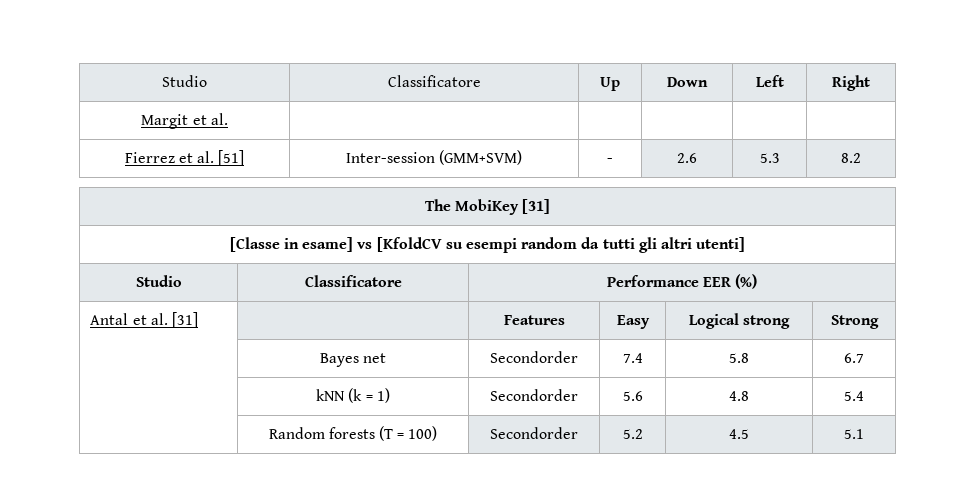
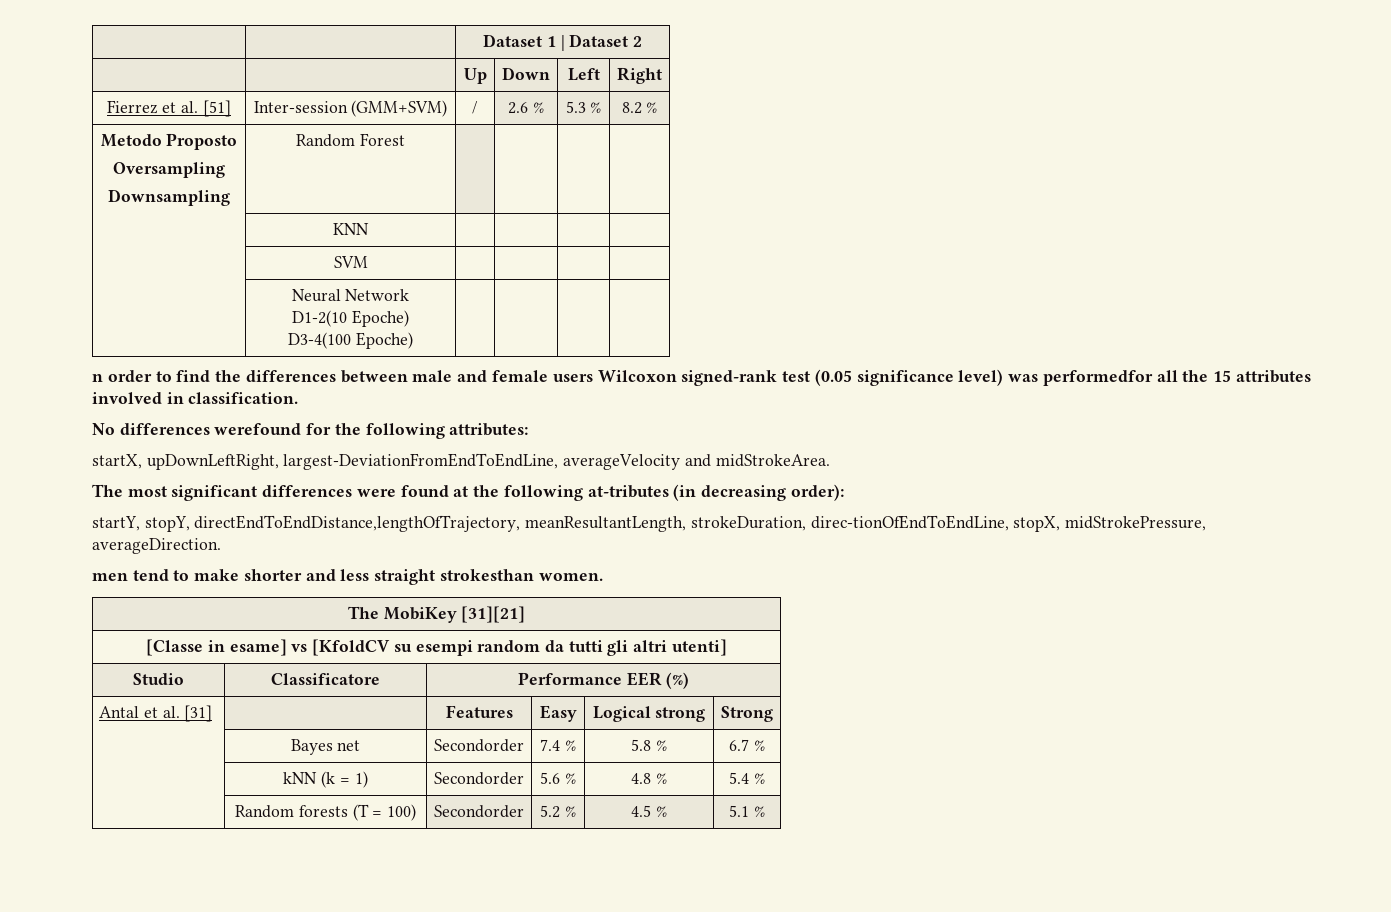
[162,75,207,87] [387,75,481,87] Studio | Classificatore -> [483,34,642,51] | | Dataset 1 | Dataset 2 // |
[141,113,228,129] // Margit et al. | | | | | -> (662, 75) none
[607,158,613,163] - -> [472,101,478,114] /
(697, 158) none -> [532,102,544,113] %
(780, 158) none -> [590,102,602,113] %
(861, 158) none -> [646,102,658,113] [100,133,238,150] [113,162,225,178] [108,189,230,206] [296,133,405,147] [333,223,369,235] [333,256,368,268] [291,289,410,302] [292,310,409,327] [288,332,413,349] [92,369,1311,386] [92,392,299,404] [92,423,529,439] [92,453,830,470] [92,484,844,501] [92,515,1207,532] [92,538,221,554] [92,569,603,585] % // Metodo Proposto // Oversampling // Downsampling | Random Forest | | | | // | KNN | | | | // | SVM | | | | // | Neural Network // D1-2(10 Epoche) // D3-4(100 Epoche) | | | | // n order to find the differences between male and female users Wilcoxon signed-rank test (0.05 significance level) was performedfor all the 15 attributes involved in classification. // No differences werefound for the following attributes: // startX, upDownLeftRight, largest-DeviationFromEndToEndLine, averageVelocity and midStrokeArea. // The most significant differences were found at the following at-tributes (in decreasing order): // startY, stopY, directEndToEndDistance,lengthOfTrajectory, meanResultantLength, strokeDuration, direc-tionOfEndToEndLine, stopX, midStrokePressure, averageDirection. // men tend to make shorter and less straight strokesthan women.
[522,199,551,214] [31] -> [461,606,526,623] [31][21]
(643, 358) none -> [564,740,576,751] %
(749, 358) none -> [655,740,667,751] %
(864, 358) none -> [753,740,765,751] %
(643, 396) none -> [564,773,576,784] %
(749, 396) none -> [655,773,667,784] %
(864, 396) none -> [753,773,765,784] %
(643, 434) none -> [564,806,576,817] %
(749, 434) none -> [655,806,667,817] %
(864, 434) none -> [753,806,765,817] %

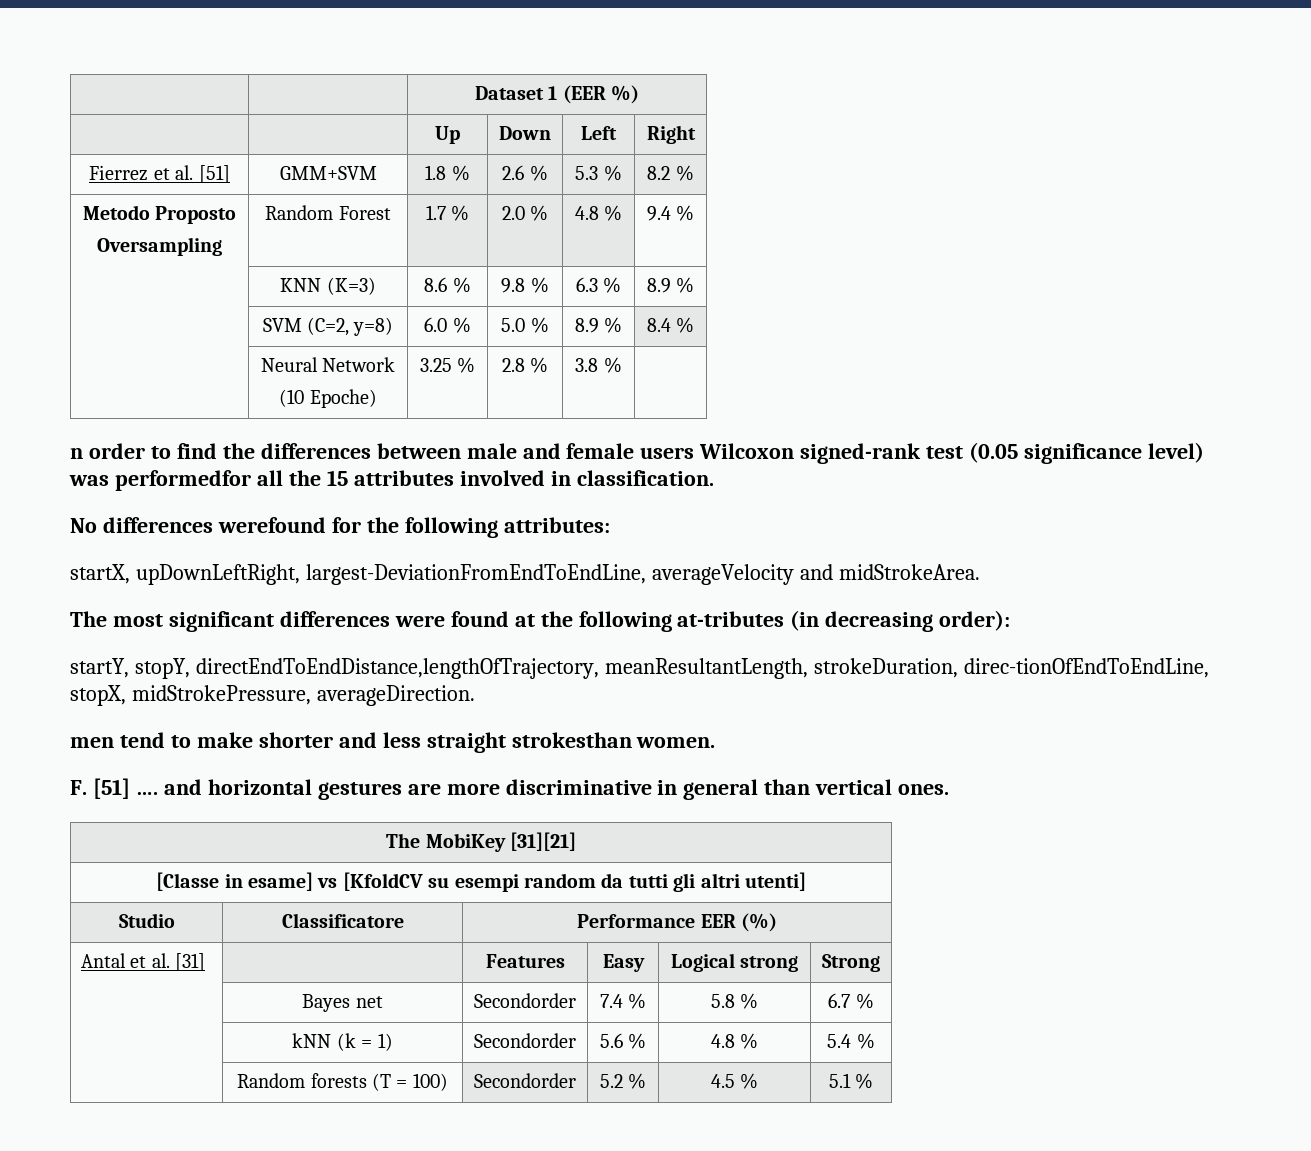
[560,34,642,51] | Dataset 2 -> [562,85,640,104] (EER %)
[253,100,448,117] [472,101,478,114] Inter-session (GMM+SVM) | / -> [279,166,377,180] [425,165,470,181] GMM+SVM | 1.8 %
[108,189,230,206] // Downsampling -> (222, 246) none
[333,223,369,235] [333,256,368,268] [291,289,410,302] [292,310,409,327] [288,332,413,349] | | | // | KNN | | | | // | SVM | | | | // | Neural Network // D1-2(10 Epoche) // D3-4(100 Epoche) | | | -> [425,205,470,221] [501,205,549,221] [574,205,623,221] [646,205,695,221] [280,277,376,295] [424,277,471,293] [501,277,549,293] [575,277,622,293] [646,277,695,293] [262,317,394,336] [424,317,471,333] [501,317,549,333] [574,317,623,333] [646,317,695,333] [260,357,396,372] [279,389,377,408] [419,357,476,373] [501,357,549,373] [575,357,622,373] 1.7 % | 2.0 % | 4.8 % | 9.4 % // | KNN (K=3) | 8.6 % | 9.8 % | 6.3 % | 8.9 % // | SVM (C=2, y=8) | 6.0 % | 5.0 % | 8.9 % | 8.4 % // | Neural Network // (10 Epoche) | 3.25 % | 2.8 % | 3.8 %
(603, 577) none -> [70,778,950,800] // F. [51] …. and horizontal gestures are more discriminative in general than vertical ones.

